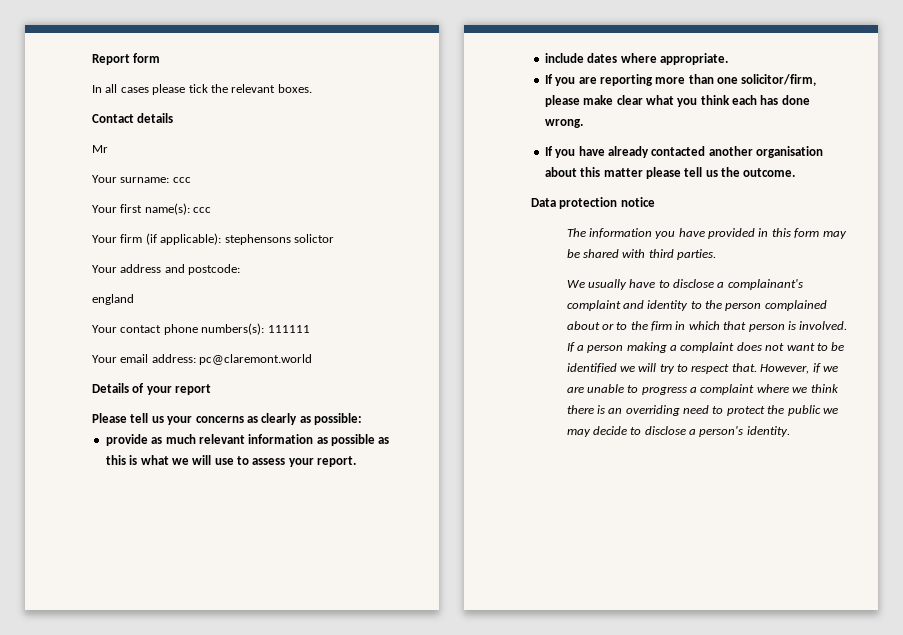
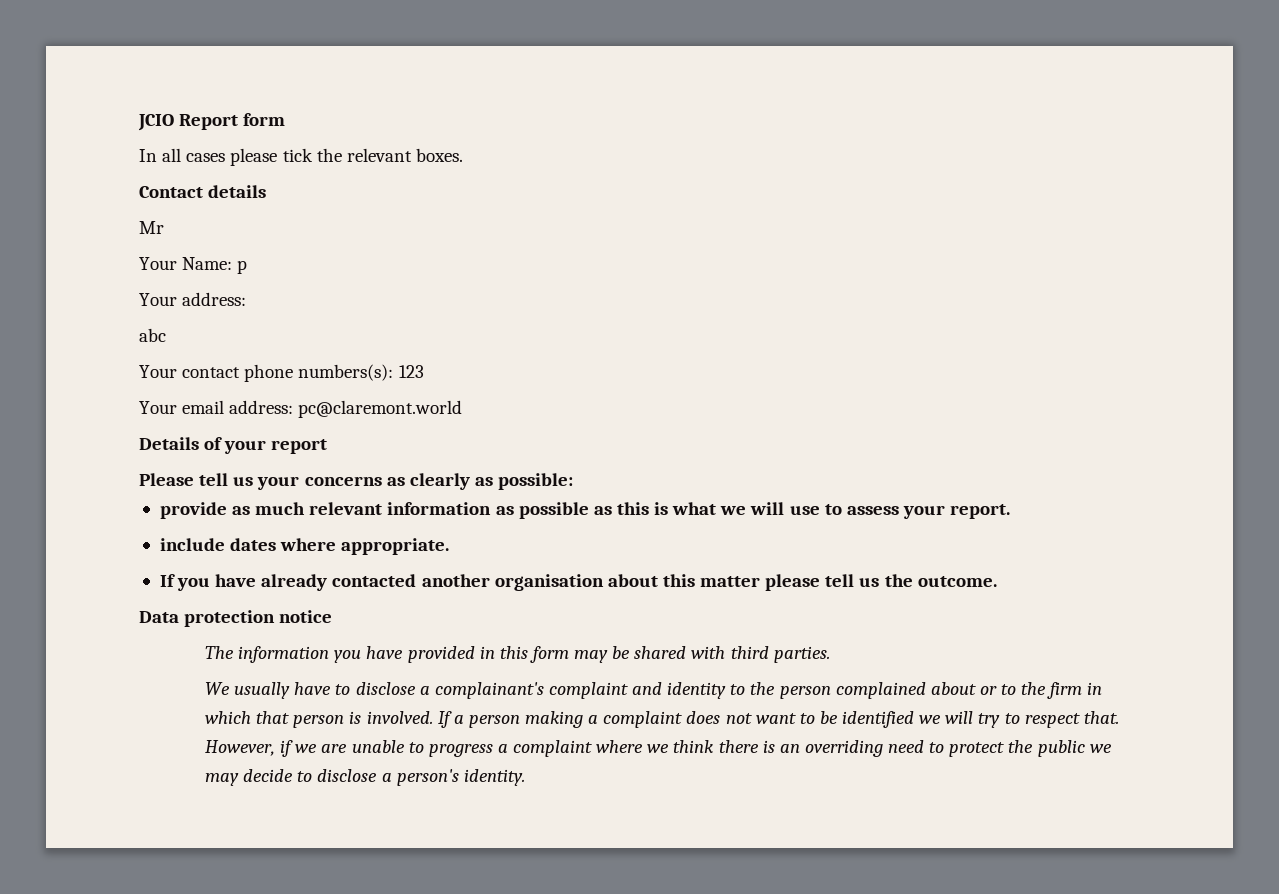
(92, 59) none -> [138,114,174,131] JCIO
[120,177,191,183] [92,203,212,215] [92,233,334,245] [92,264,241,275] [92,294,134,305] surname: ccc // Your first name(s): ccc // Your firm (if applicable): stephensons solictor // Your address and postcode: // england -> [182,257,248,274] [139,292,247,306] [139,328,166,342] Name: p // Your address: // abc
[267,325,310,333] 111111 -> [398,365,424,378] 123
[544,74,817,86] [544,95,810,107] [544,119,583,128] // If you are reporting more than one solicitor/firm, please make clear what you think each has done wrong. -> (450, 546) none

